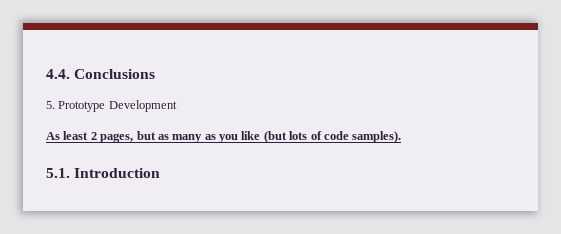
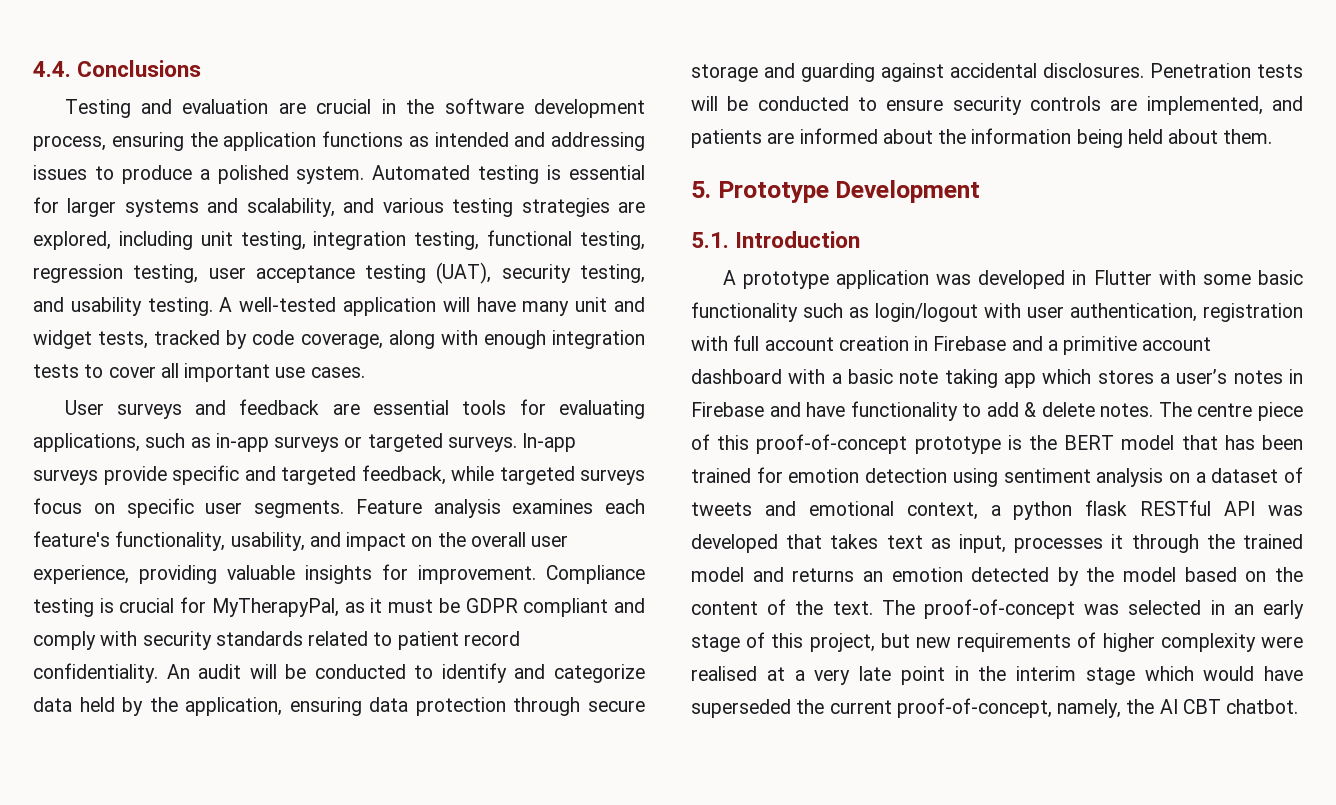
[46,100,177,112] [46,131,402,143] [46,168,161,178] 5. Prototype Development // As least 2 pages, but as many as you like (but lots of code samples). // 5.1. Introduction -> [64,98,645,118] [33,131,645,151] [33,165,646,184] [33,197,646,217] [33,230,645,250] [33,262,645,284] [33,297,645,316] [33,330,645,349] [33,363,365,382] [64,399,645,419] [33,433,577,452] [33,465,645,485] [33,498,645,518] [33,531,569,551] [33,564,645,584] [33,597,646,617] [33,631,520,650] [33,663,645,683] [33,697,645,716] [691,63,1303,82] [691,96,1303,115] [691,128,1273,148] [691,180,981,203] [691,231,861,248] [722,270,1304,289] [691,302,1303,322] [691,335,1212,355] [691,369,1303,388] [691,401,1303,421] [691,434,1303,454] [691,467,1303,487] [691,500,1303,520] [691,534,1303,553] [691,567,1303,586] [691,599,1304,619] [691,632,1303,652] [691,666,1303,685] [691,698,1299,718] Testing and evaluation are crucial in the software development process, ensuring the application functions as intended and addressing issues to produce a polished system. Automated testing is essential for larger systems and scalability, and various testing strategies are explored, including unit testing, integration testing, functional testing, regression testing, user acceptance testing (UAT), security testing, and usability testing. A well-tested application will have many unit and widget tests, tracked by code coverage, along with enough integration tests to cover all important use cases. // User surveys and feedback are essential tools for evaluating applications, such as in-app surveys or targeted surveys. In-app surveys provide specific and targeted feedback, while targeted surveys focus on specific user segments. Feature analysis examines each feature's functionality, usability, and impact on the overall user experience, providing valuable insights for improvement. Compliance testing is crucial for MyTherapyPal, as it must be GDPR compliant and comply with security standards related to patient record confidentiality. An audit will be conducted to identify and categorize data held by the application, ensuring data protection through secure storage and guarding against accidental disclosures. Penetration tests will be conducted to ensure security controls are implemented, and patients are informed about the information being held about them. // 5. Prototype Development // 5.1. Introduction // A prototype application was developed in Flutter with some basic functionality such as login/logout with user authentication, registration with full account creation in Firebase and a primitive account dashboard with a basic note taking app which stores a user’s notes in Firebase and have functionality to add & delete notes. The centre piece of this proof-of-concept prototype is the BERT model that has been trained for emotion detection using sentiment analysis on a dataset of tweets and emotional context, a python flask RESTful API was developed that takes text as input, processes it through the trained model and returns an emotion detected by the model based on the content of the text. The proof-of-concept was selected in an early stage of this project, but new requirements of higher complexity were realised at a very late point in the interim stage which would have superseded the current proof-of-concept, namely, the AI CBT chatbot.

